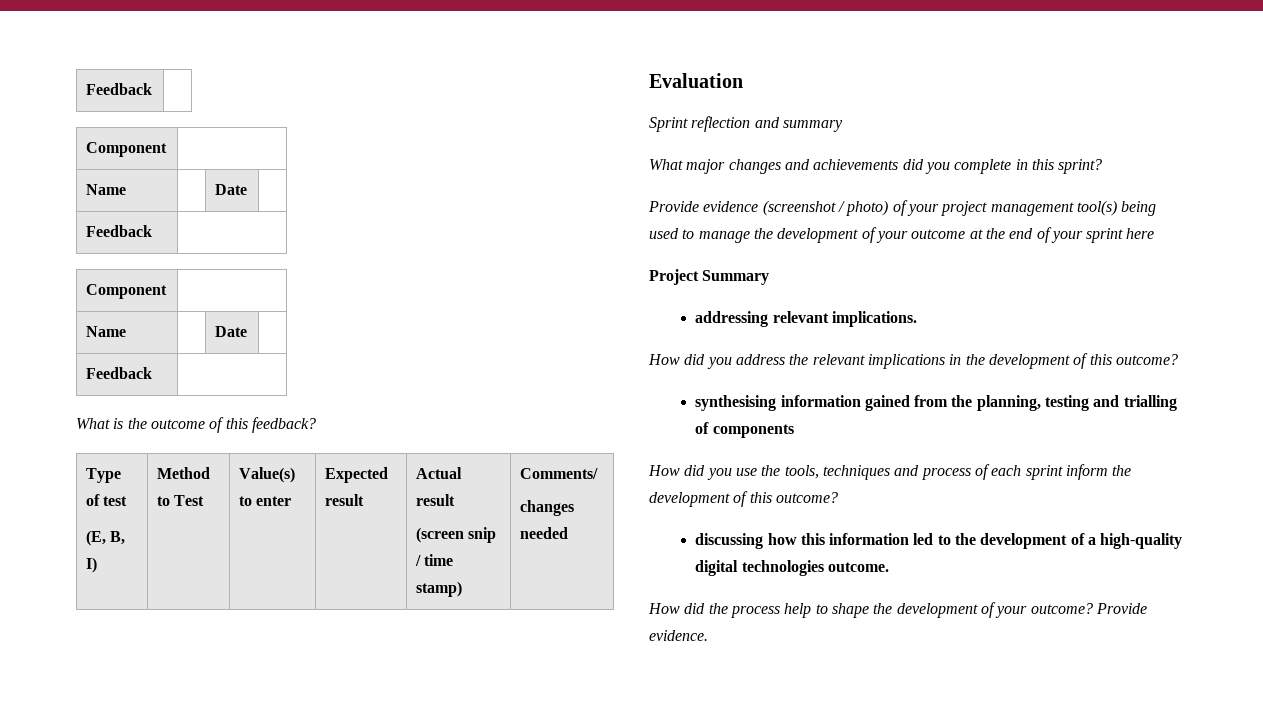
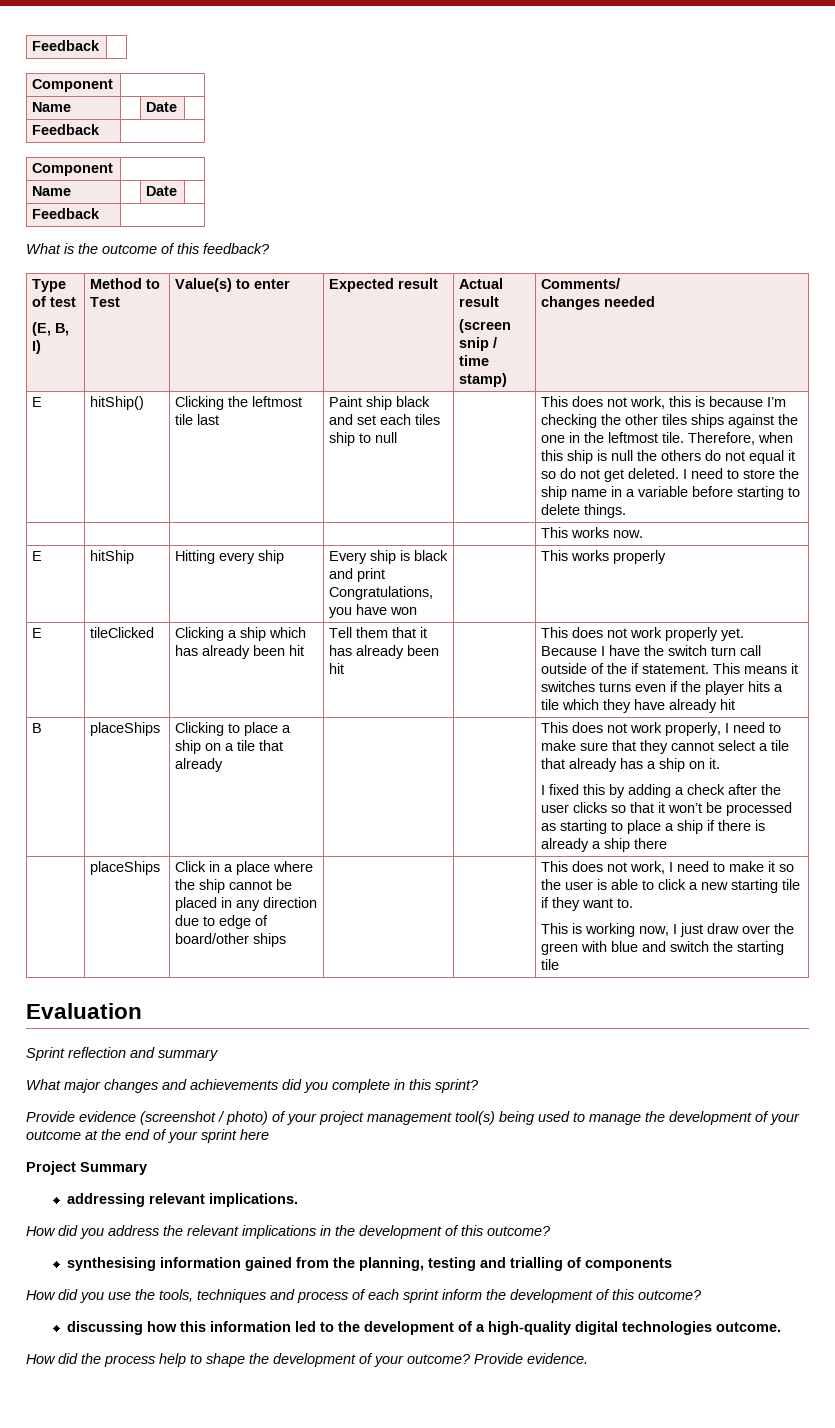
(569, 533) none -> [32,397,43,407] [90,396,145,410] [175,396,303,410] [175,414,220,425] [329,396,431,410] [329,414,441,425] [329,432,398,446] [541,396,787,409] [541,414,799,428] [541,432,794,445] [541,450,796,464] [541,468,800,482] [541,486,801,500] [541,504,627,518] [541,527,644,538] [32,551,43,561] [90,550,135,564] [175,550,285,564] [329,550,449,564] [329,568,386,582] [329,586,434,600] [329,604,418,618] [541,550,667,564] [32,628,43,638] [90,627,155,638] [175,627,307,641] [175,645,305,659] [329,627,428,638] [329,645,440,659] [329,663,345,674] [541,627,745,641] [541,645,762,656] [541,663,799,674] [541,681,784,695] [541,699,736,713] [32,723,43,733] [90,722,161,736] [175,722,292,736] [175,740,284,754] [175,758,224,772] [541,722,782,736] [541,740,790,754] [541,758,721,772] [541,784,782,798] [541,802,793,816] [541,820,766,834] [541,838,668,852] [90,861,161,875] [175,861,314,875] [175,879,293,893] [175,897,318,911] [175,915,269,929] [175,933,287,947] [541,861,795,874] [541,879,801,893] [541,897,634,911] [541,923,795,937] [541,941,785,955] [541,959,560,970] // E | hitShip() | Clicking the leftmost tile last | Paint ship black and set each tiles ship to null | | This does not work, this is because I’m checking the other tiles ships against the one in the leftmost tile. Therefore, when this ship is null the others do not equal it so do not get deleted. I need to store the ship name in a variable before starting to delete things. // | | | | | This works now. // E | hitShip | Hitting every ship | Every ship is black and print Congratulations, you have won | | This works properly // E | tileClicked | Clicking a ship which has already been hit | Tell them that it has already been hit | | This does not work properly yet. Because I have the switch turn call outside of the if statement. This means it switches turns even if the player hits a tile which they have already hit // B | placeShips | Clicking to place a ship on a tile that already | | | This does not work properly, I need to make sure that they cannot select a tile that already has a ship on it. // I fixed this by adding a check after the user clicks so that it won’t be processed as starting to place a ship if there is already a ship there // | placeShips | Click in a place where the ship cannot be placed in any direction due to edge of board/other ships | | | This does not work, I need to make it so the user is able to click a new starting tile if they want to. // This is working now, I just draw over the green with blue and switch the starting tile

